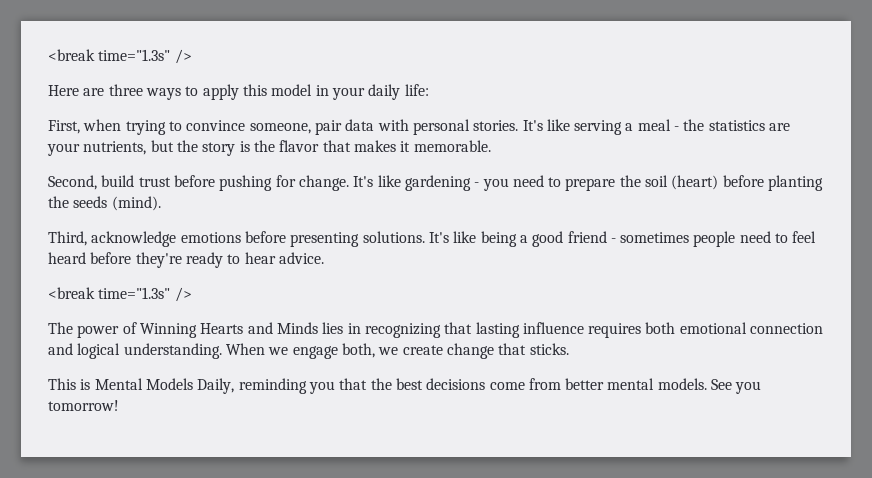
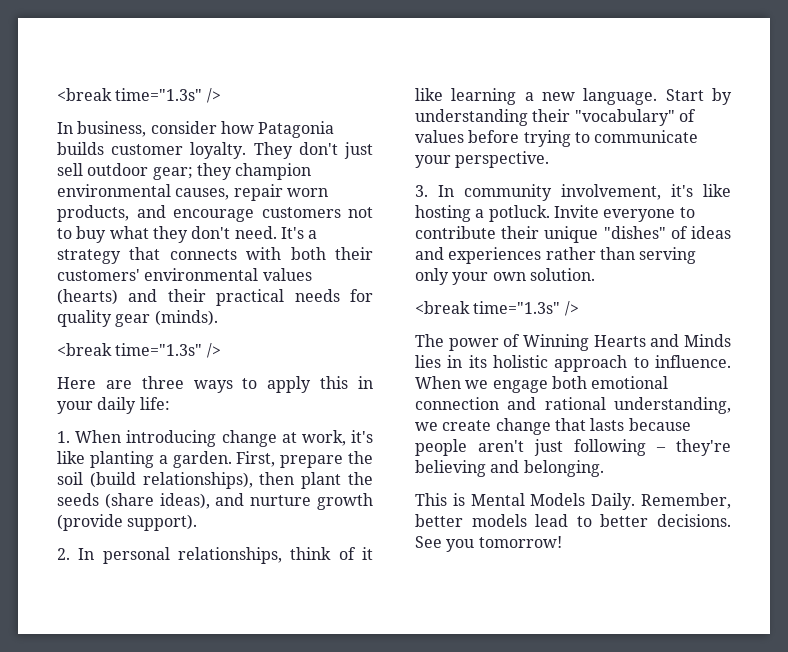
[48,49,192,64] <break time="1.3s" /> -> [57,88,221,103] [57,121,335,138] [57,142,373,159] [57,163,312,180] [57,184,328,201] [57,205,373,222] [57,226,318,243] [57,247,373,264] [57,268,312,281] [57,289,373,306] [57,310,218,327] [57,343,221,358] <break time="1.3s" /> // In business, consider how Patagonia builds customer loyalty. They don't just sell outdoor gear; they champion environmental causes, repair worn products, and encourage customers not to buy what they don't need. It's a strategy that connects with both their customers' environmental values (hearts) and their practical needs for quality gear (minds). // <break time="1.3s" />
[271,84,313,96] model -> (349, 382) none
[48,119,791,135] [47,140,491,156] [48,175,824,191] [48,196,161,211] [48,231,817,247] [48,252,324,268] First, when trying to convince someone, pair data with personal stories. It's like serving a meal - the statistics are your nutrients, but the story is the flavor that makes it memorable. // Second, build trust before pushing for change. It's like gardening - you need to prepare the soil (heart) before planting the seeds (mind). // Third, acknowledge emotions before presenting solutions. It's like being a good friend - sometimes people need to feel heard before they're ready to hear advice. -> [57,430,373,447] [57,451,374,468] [57,472,373,489] [57,493,373,510] [57,514,198,531] [57,547,373,564] [415,88,732,105] [415,109,696,126] [415,130,699,147] [415,151,550,168] [415,184,731,201] [415,205,695,222] [415,226,731,243] [415,247,697,264] [415,268,595,285] 1. When introducing change at work, it's like planting a garden. First, prepare the soil (build relationships), then plant the seeds (share ideas), and nurture growth (provide support). // 2. In personal relationships, think of it like learning a new language. Start by understanding their "vocabulary" of values before trying to communicate your perspective. // 3. In community involvement, it's like hosting a potluck. Invite everyone to contribute their unique "dishes" of ideas and experiences rather than serving only your own solution.
[364,322,824,338] [48,343,569,359] [48,378,707,394] recognizing that lasting influence requires both emotional connection and logical understanding. When we engage both, we create change that sticks. // This is Mental Models Daily, reminding you that the best decisions come from better mental models. -> [468,355,731,372] [415,376,669,393] [415,397,731,414] [415,418,691,435] [415,439,731,456] [415,460,604,477] [415,493,731,510] [415,514,731,527] its holistic approach to influence. When we engage both emotional connection and rational understanding, we create change that lasts because people aren't just following – they're believing and belonging. // This is Mental Models Daily. Remember, better models lead to better decisions.

